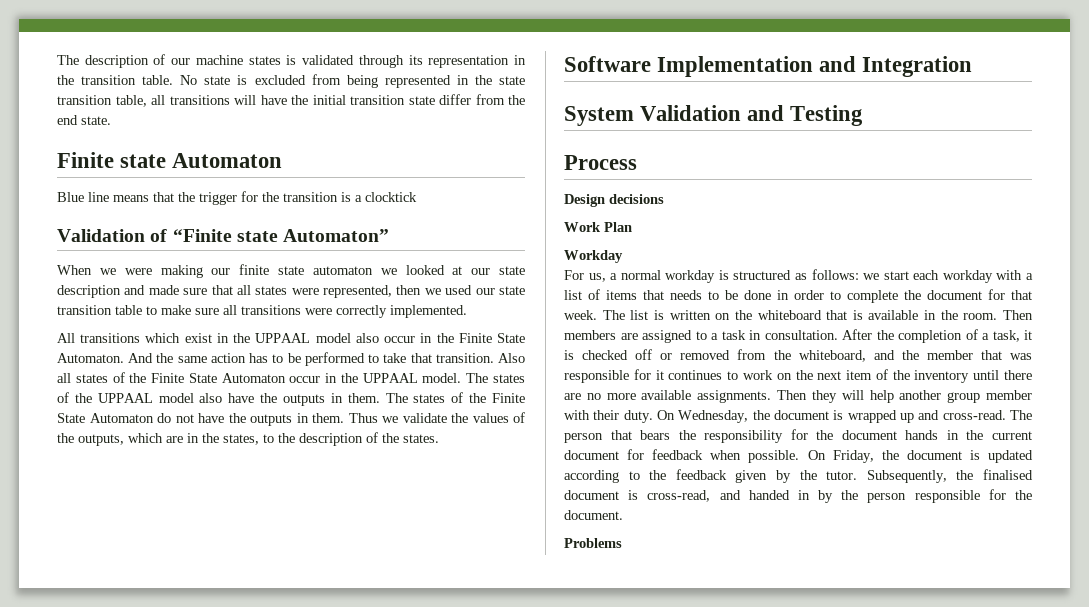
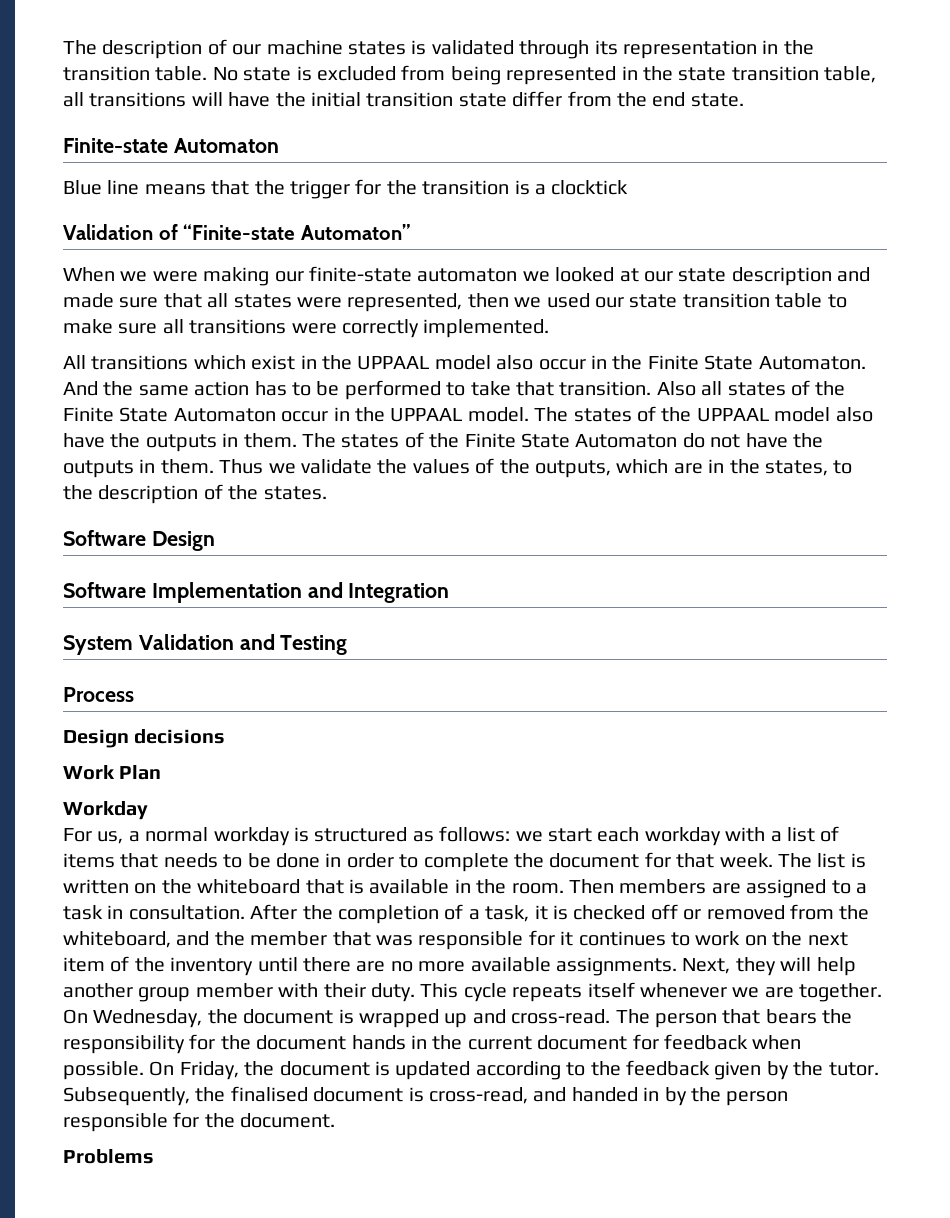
[57,152,167,168] Finite state -> [63,138,168,153] Finite-state
[172,229,278,242] “Finite state -> [183,224,296,240] “Finite-state
[239,264,304,275] finite state -> [309,266,412,282] finite-state
(439, 438) none -> [63,530,215,551] // Software Design
[777,390,808,400] Then -> [682,958,731,974] Next,
(653, 416) none -> [420,982,883,1002] This cycle repeats itself whenever we are together.

